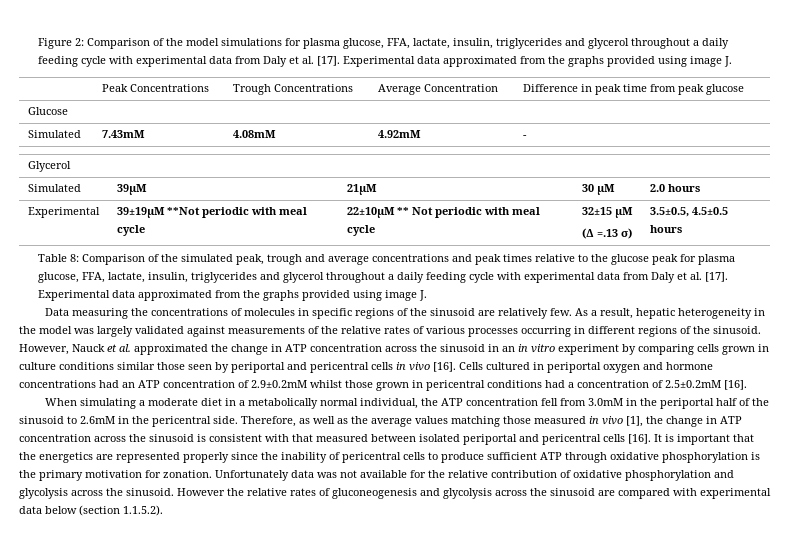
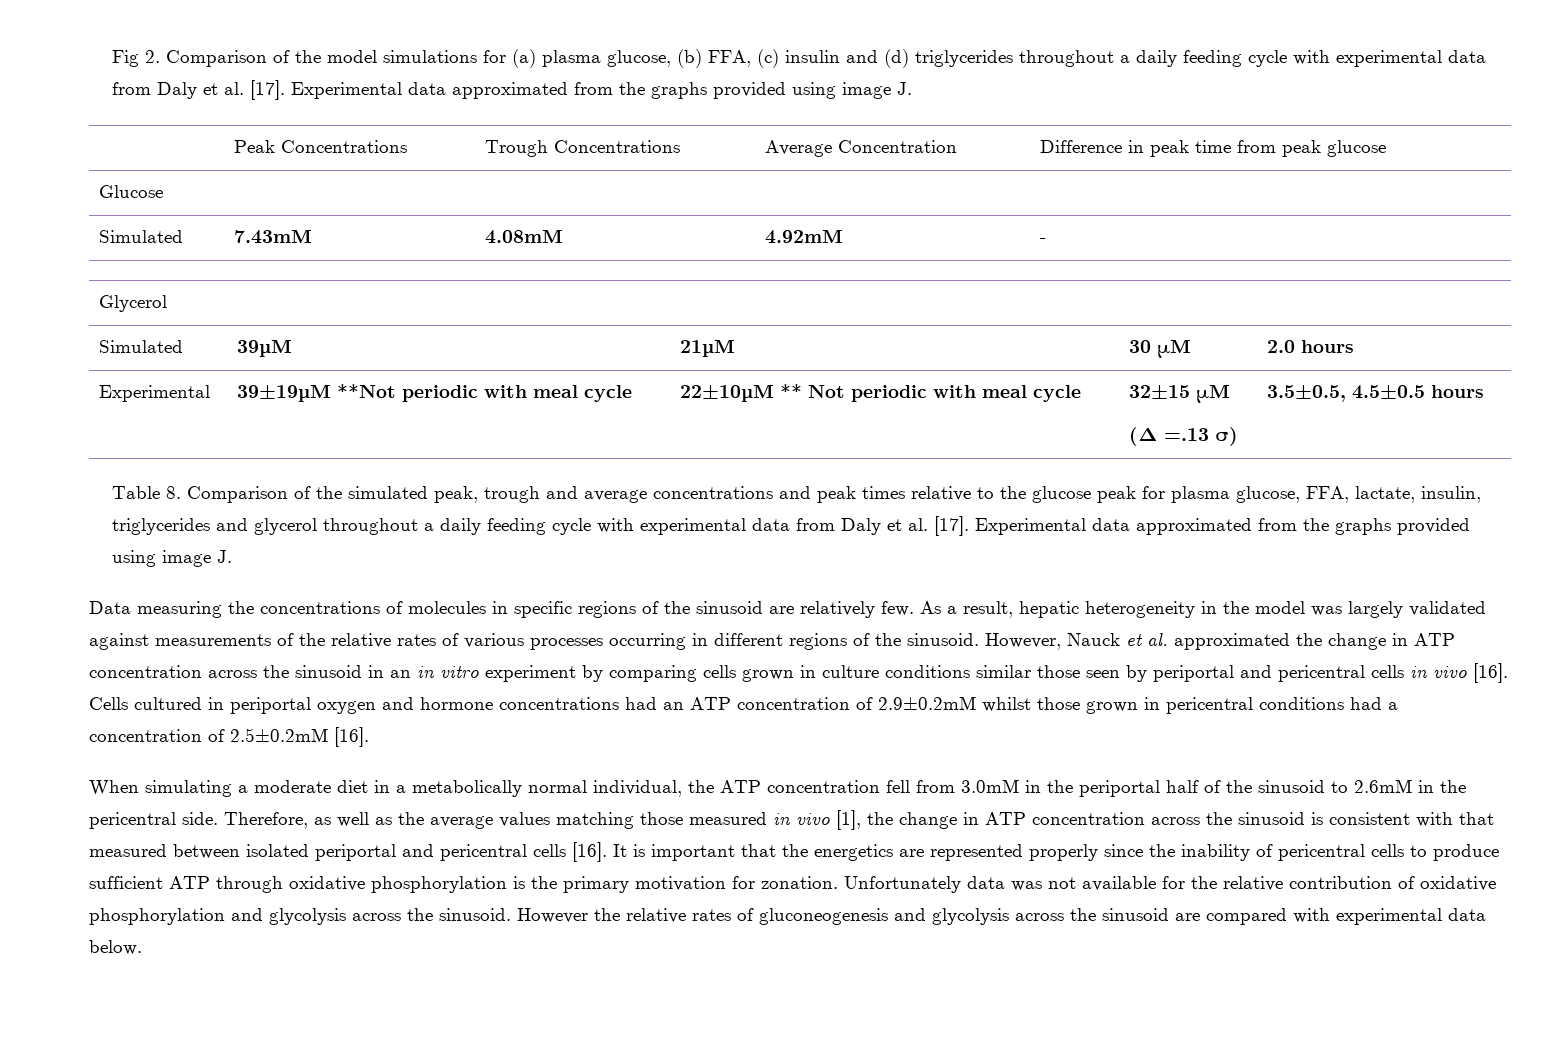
[37,38,84,49] Figure 2: -> [112,50,161,67] Fig 2.
[302,38,629,49] plasma glucose, FFA, lactate, insulin, triglycerides and glycerol -> [512,49,1014,68] (a) plasma glucose, (b) FFA, (c) insulin and (d) triglycerides
[69,254,79,262] 8: -> [166,486,182,499] 8.
[45,505,163,516] below (section 1.1.5.2). -> [89,940,142,955] below.

